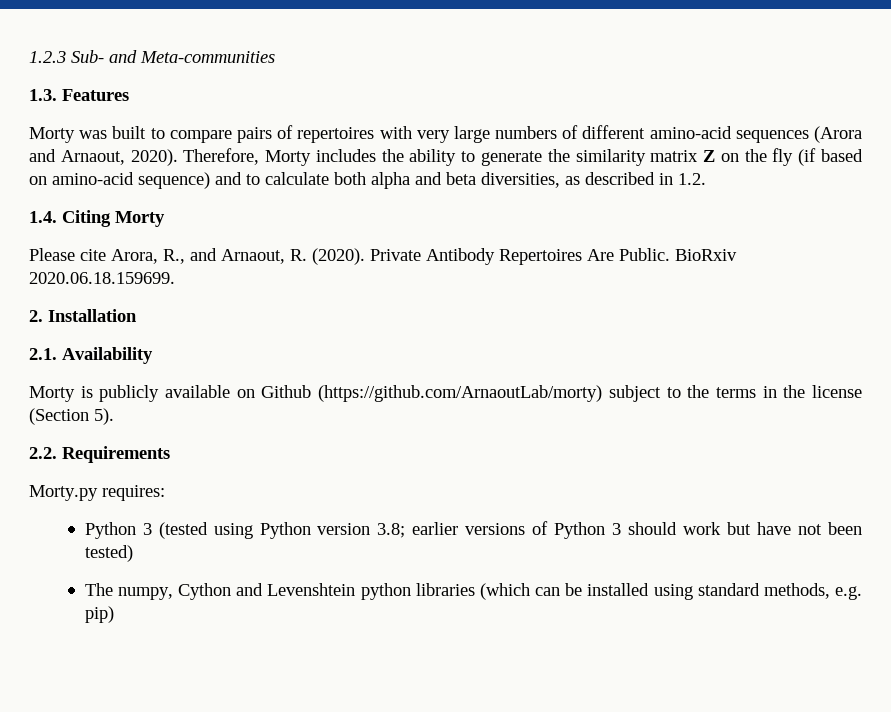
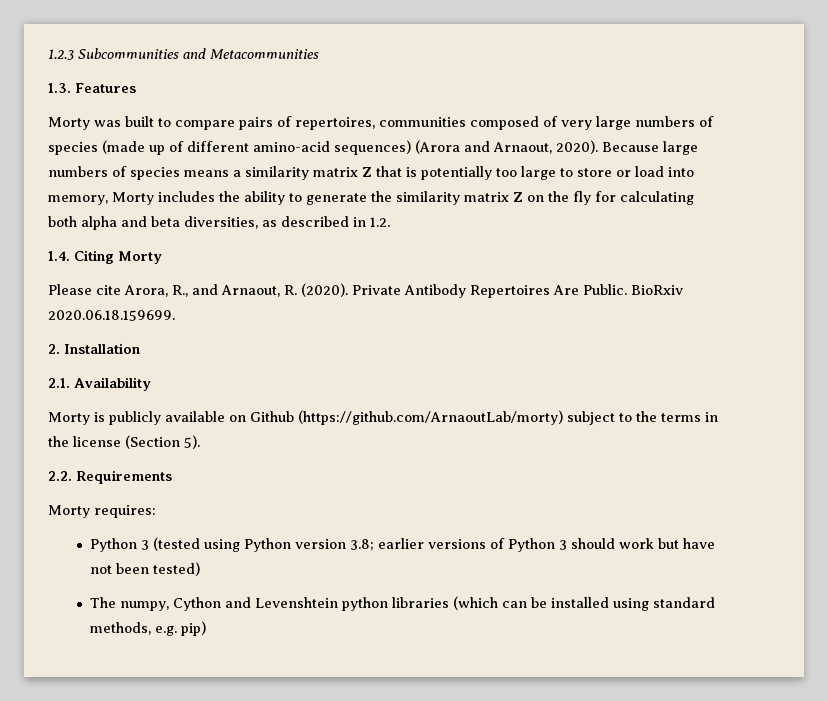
[71,50,275,63] Sub- and Meta-communities -> [78,48,319,59] Subcommunities and Metacommunities
[297,126,558,143] repertoires with very large numbers -> [295,116,714,130] [48,140,165,155] repertoires, communities composed of very large numbers of species (made up
[735,130,809,143] sequences -> [334,140,411,155] sequences)
[183,148,260,165] Therefore, -> [602,141,698,155] [48,166,694,180] [48,195,108,205] Because large numbers of species means a similarity matrix Z that is potentially too large to store or load into memory,
[798,148,864,166] [29,172,329,189] (if based on amino-acid sequence) and to calculate -> [595,191,694,205] for calculating
[29,485,98,501] Morty.py -> [48,505,90,518] Morty

